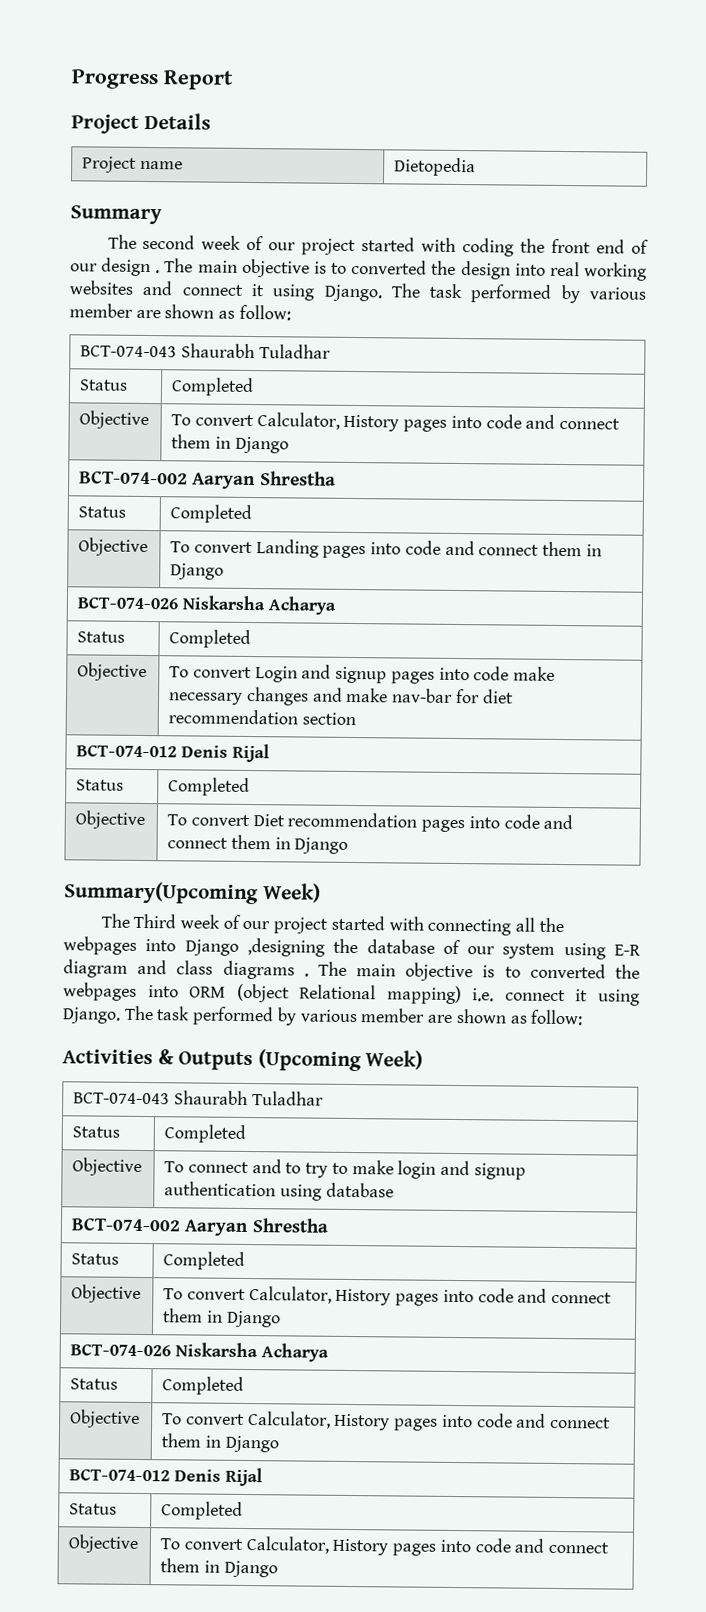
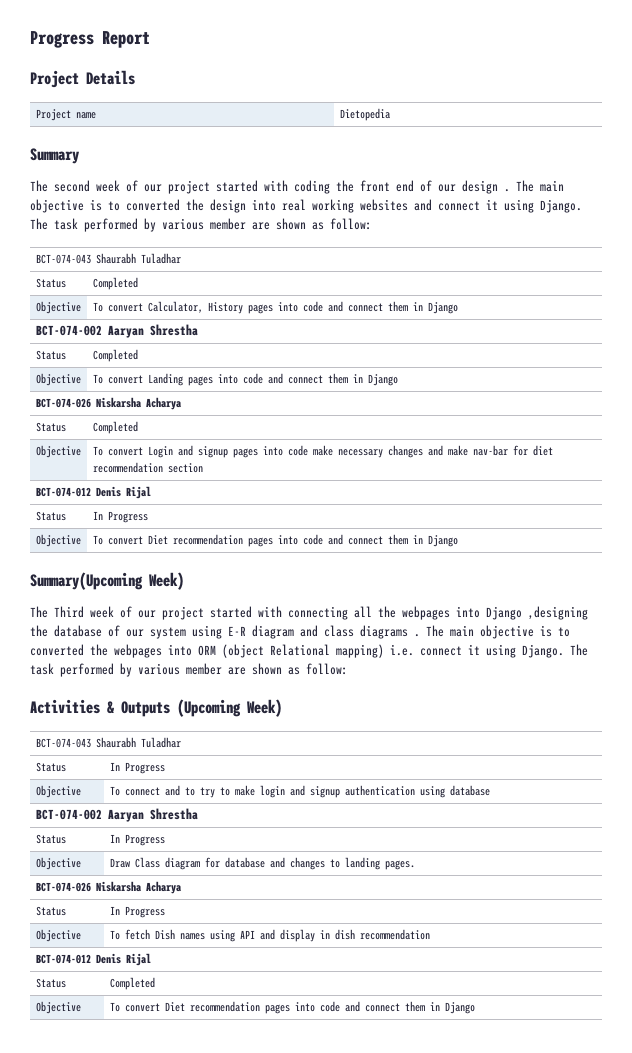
[168,777,251,797] Completed -> [92,511,148,523] In Progress
[164,1124,247,1143] Completed -> [109,762,165,774] In Progress
[163,1251,246,1270] [71,1284,142,1303] [163,1286,613,1306] [163,1308,281,1328] [70,1342,329,1362] [70,1378,119,1390] [162,1376,245,1395] [70,1409,141,1428] [162,1411,612,1431] [161,1433,279,1453] [69,1467,263,1487] [69,1503,118,1515] [161,1501,244,1520] [68,1534,139,1553] [160,1536,389,1556] Completed // Objective | To convert Calculator, History pages into code and connect them in Django // BCT-074-026 Niskarsha Acharya // Status | Completed // Objective | To convert Calculator, History pages into code and connect them in Django // BCT-074-012 Denis Rijal // Status | Completed // Objective | To convert Calculator, History -> [109,834,165,846] [35,857,81,870] [109,857,415,870] [35,881,182,894] [35,906,66,916] [109,906,165,918] [35,929,81,942] [109,929,430,942] [35,953,151,966] [35,978,66,988] [109,977,155,990] [35,1001,81,1014] [109,1001,260,1012] In Progress // Objective | Draw Class diagram for database and changes to landing pages. // BCT-074-026 Niskarsha Acharya // Status | In Progress // Objective | To fetch Dish names using API and display in dish recommendation // BCT-074-012 Denis Rijal // Status | Completed // Objective | To convert Diet recommendation

